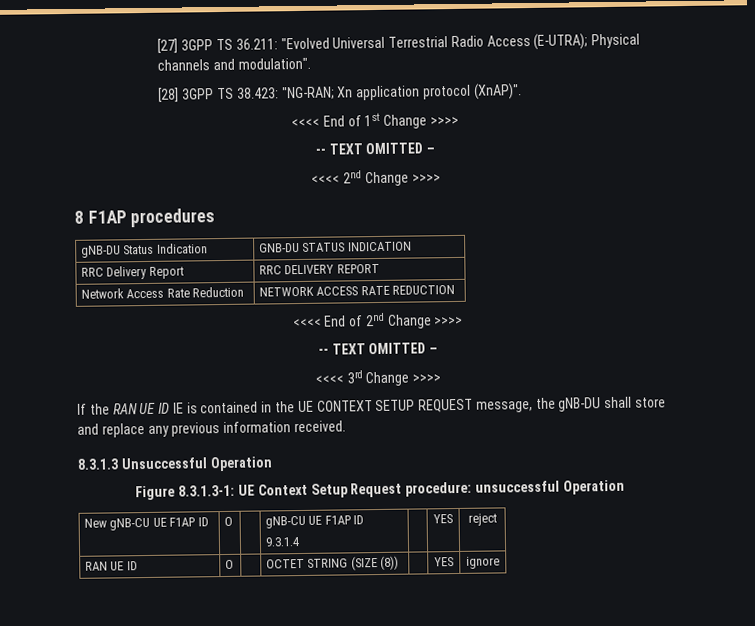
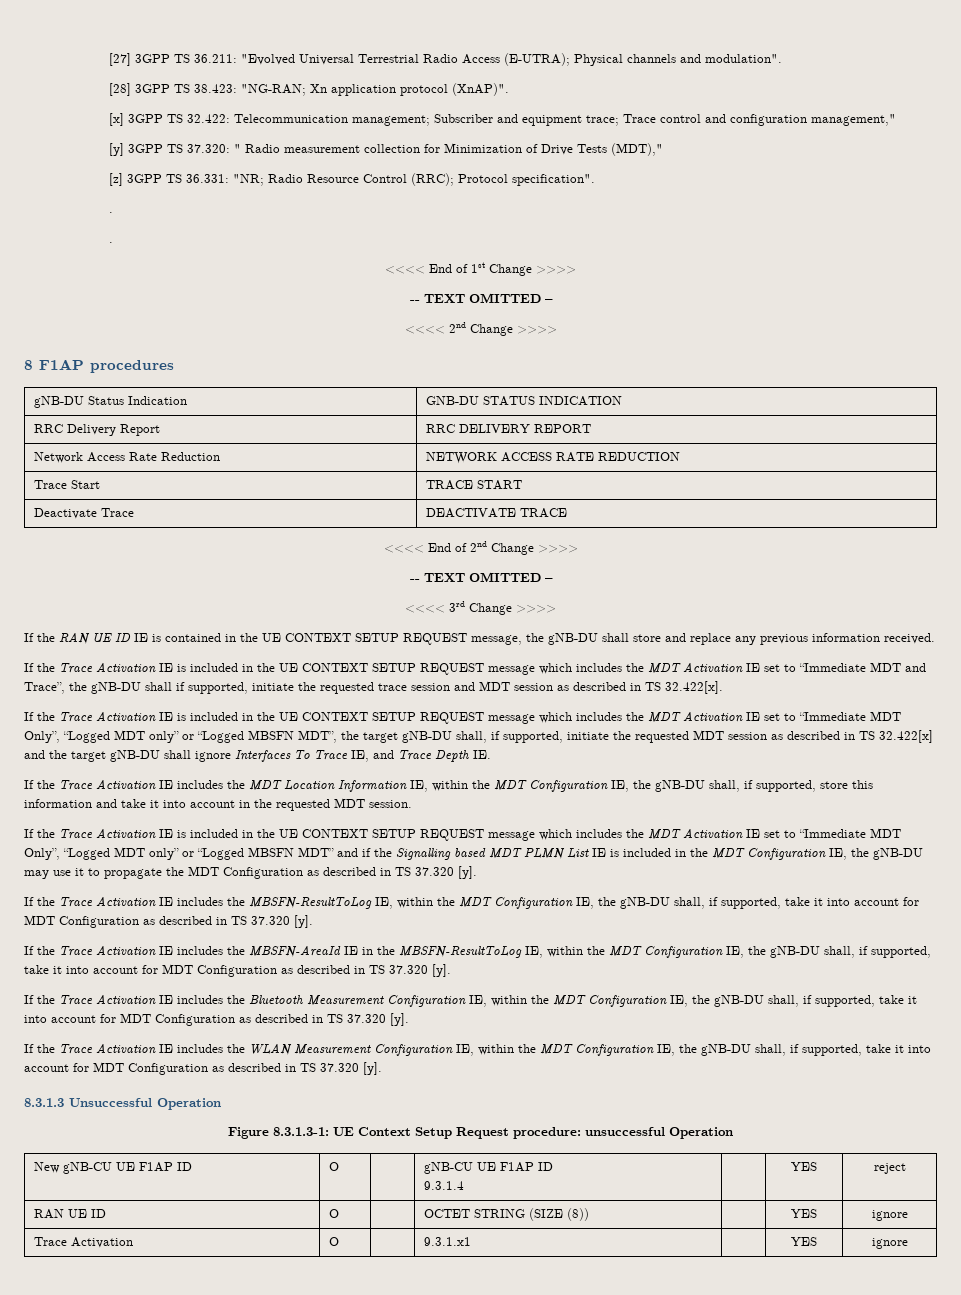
(522, 91) none -> [108,113,896,126] [108,143,663,156] [108,173,595,186] [108,212,113,213] [108,242,113,243] // [x] 3GPP TS 32.422: Telecommunication management; Subscriber and equipment trace; Trace control and configuration management," // [y] 3GPP TS 37.320: " Radio measurement collection for Minimization of Drive Tests (MDT)," // [z] 3GPP TS 36.331: "NR; Radio Resource Control (RRC); Protocol specification". // . // .
(456, 289) none -> [34,480,101,489] [426,480,523,490] [34,508,135,519] [426,508,568,518] // Trace Start | TRACE START // Deactivate Trace | DEACTIVATE TRACE
(346, 426) none -> [24,662,926,675] [24,681,723,694] [24,711,901,724] [24,730,933,743] [24,750,491,762] [24,779,873,792] [24,798,412,811] [24,828,901,841] [24,847,923,860] [24,866,477,879] [24,896,919,909] [24,915,313,928] [24,945,931,958] [24,964,451,977] [24,994,917,1007] [24,1013,409,1026] [24,1043,931,1056] [24,1062,382,1075] // If the Trace Activation IE is included in the UE CONTEXT SETUP REQUEST message which includes the MDT Activation IE set to “Immediate MDT and Trace”, the gNB-DU shall if supported, initiate the requested trace session and MDT session as described in TS 32.422[x]. // If the Trace Activation IE is included in the UE CONTEXT SETUP REQUEST message which includes the MDT Activation IE set to “Immediate MDT Only”, “Logged MDT only” or “Logged MBSFN MDT”, the target gNB-DU shall, if supported, initiate the requested MDT session as described in TS 32.422[x] and the target gNB-DU shall ignore Interfaces To Trace IE, and Trace Depth IE. // If the Trace Activation IE includes the MDT Location Information IE, within the MDT Configuration IE, the gNB-DU shall, if supported, store this information and take it into account in the requested MDT session. // If the Trace Activation IE is included in the UE CONTEXT SETUP REQUEST message which includes the MDT Activation IE set to “Immediate MDT Only”, “Logged MDT only” or “Logged MBSFN MDT” and if the Signalling based MDT PLMN List IE is included in the MDT Configuration IE, the gNB-DU may use it to propagate the MDT Configuration as described in TS 37.320 [y]. // If the Trace Activation IE includes the MBSFN-ResultToLog IE, within the MDT Configuration IE, the gNB-DU shall, if supported, take it into account for MDT Configuration as described in TS 37.320 [y]. // If the Trace Activation IE includes the MBSFN-AreaId IE in the MBSFN-ResultToLog IE, within the MDT Configuration IE, the gNB-DU shall, if supported, take it into account for MDT Configuration as described in TS 37.320 [y]. // If the Trace Activation IE includes the Bluetooth Measurement Configuration IE, within the MDT Configuration IE, the gNB-DU shall, if supported, take it into account for MDT Configuration as described in TS 37.320 [y]. // If the Trace Activation IE includes the WLAN Measurement Configuration IE, within the MDT Configuration IE, the gNB-DU shall, if supported, take it into account for MDT Configuration as described in TS 37.320 [y].
(500, 562) none -> [34,1237,134,1248] [329,1237,340,1246] [424,1237,472,1246] [791,1237,817,1246] [871,1238,908,1249] // Trace Activation | O | | 9.3.1.x1 | | YES | ignore

